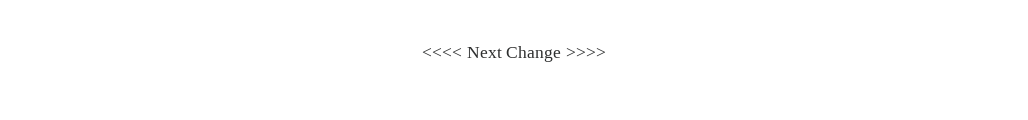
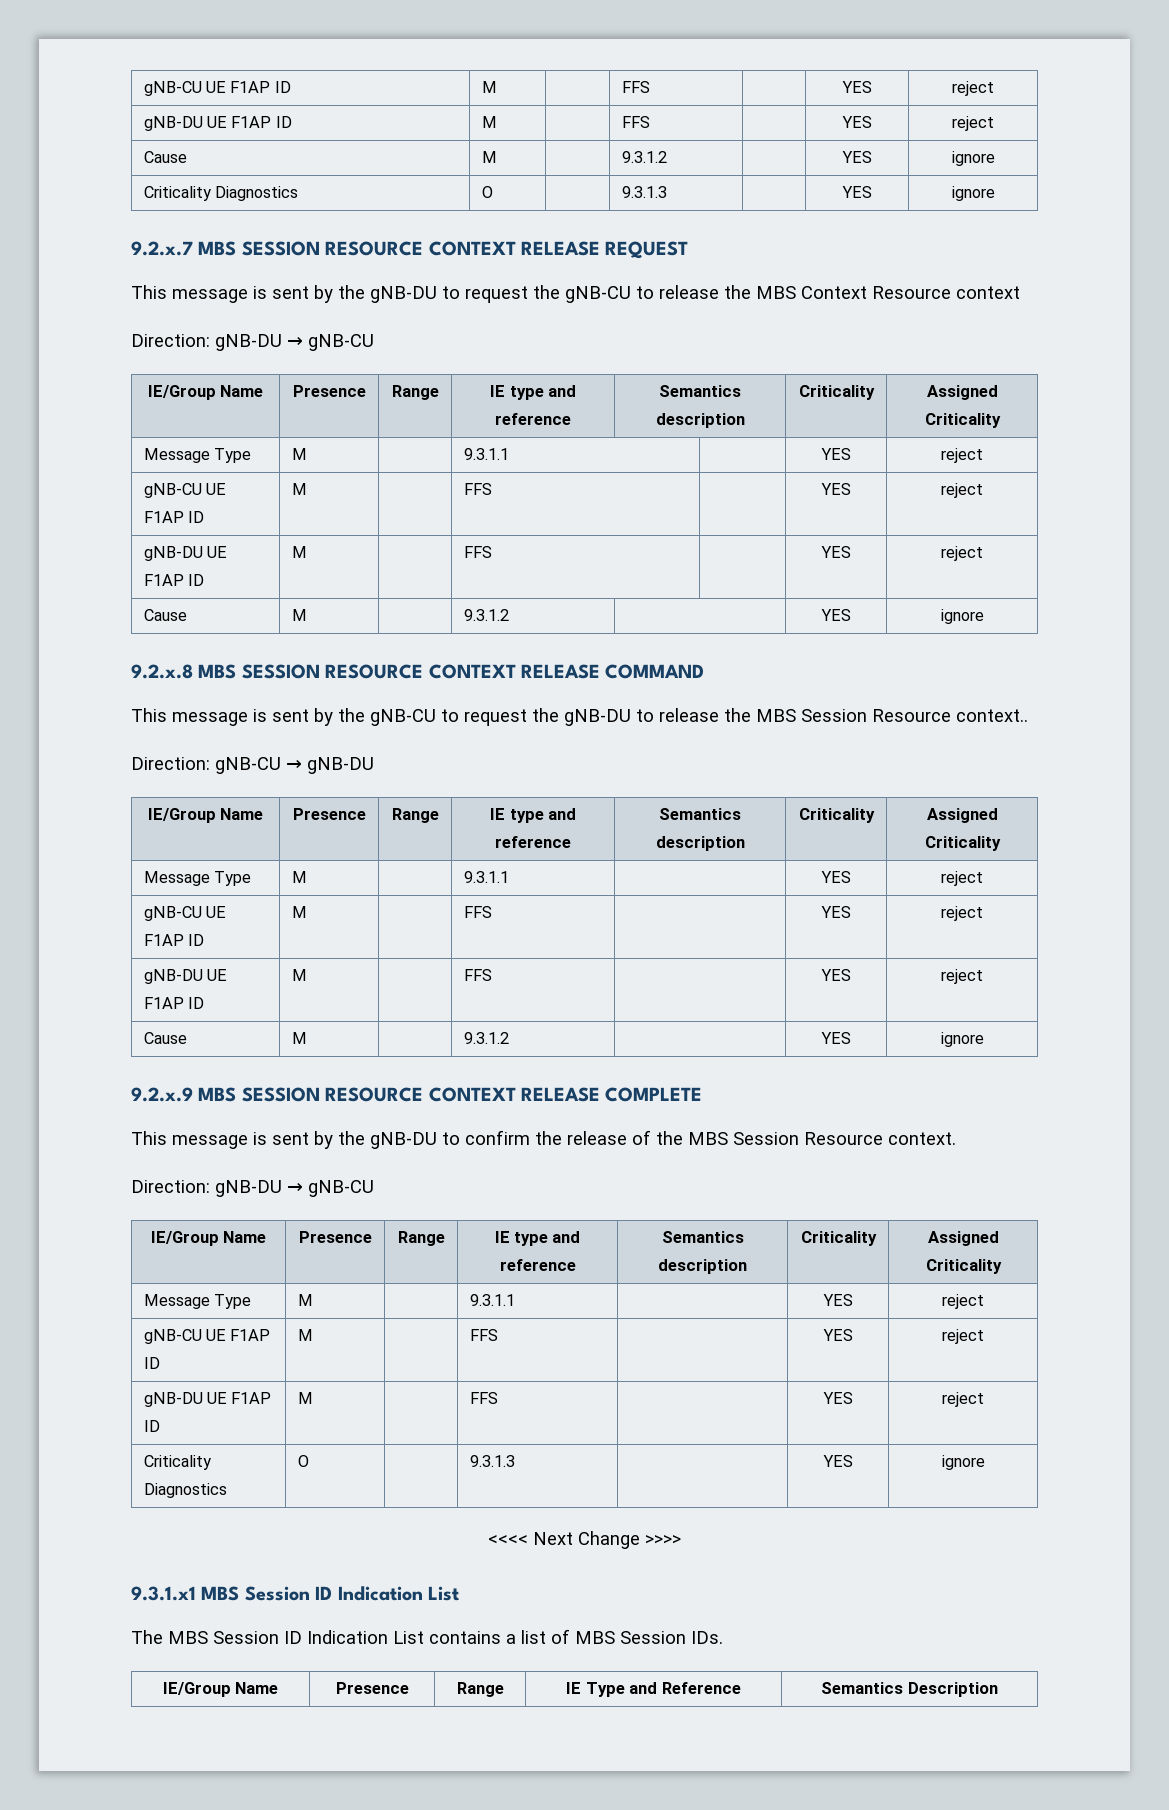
[421,46,607,62] <<<< Next Change >>>> -> [143,81,291,96] [481,81,497,93] [621,81,650,93] [841,81,872,93] [952,81,994,96] [143,116,292,131] [481,116,497,128] [621,116,650,128] [841,116,872,128] [952,116,994,131] [143,151,187,163] [481,151,497,163] [621,151,667,163] [841,151,872,163] [951,151,995,166] [143,186,298,201] [481,186,493,198] [621,186,667,198] [841,186,872,198] [951,186,995,201] [131,241,689,259] [131,285,1020,303] [131,334,374,351] [147,385,264,400] [292,385,366,397] [391,385,439,400] [490,385,576,400] [495,413,571,425] [659,385,741,397] [655,413,745,428] [798,385,875,400] [926,385,998,400] [924,413,1001,428] [143,448,251,463] [291,448,307,460] [463,448,509,460] [820,448,851,460] [941,448,983,463] [143,483,226,498] [143,511,204,523] [291,483,307,495] [463,483,492,495] [820,483,851,495] [941,483,983,498] [143,546,227,561] [143,574,204,586] [291,546,307,558] [463,546,492,558] [820,546,851,558] [941,546,983,561] [143,609,187,621] [291,609,307,621] [463,609,509,621] [820,609,851,621] [940,609,984,624] [131,664,705,679] [131,708,1028,726] [131,757,374,774] [147,808,264,823] [292,808,366,820] [391,808,439,823] [490,808,576,823] [495,836,571,848] [659,808,741,820] [655,836,745,851] [798,808,875,823] [926,808,998,823] [924,836,1001,851] [143,871,251,886] [291,871,307,883] [463,871,509,883] [820,871,851,883] [941,871,983,886] [143,906,226,921] [143,934,204,946] [291,906,307,918] [463,906,492,918] [820,906,851,918] [941,906,983,921] [143,969,227,984] [143,997,204,1009] [291,969,307,981] [463,969,492,981] [820,969,851,981] [941,969,983,984] [143,1032,187,1044] [291,1032,307,1044] [463,1032,509,1044] [820,1032,851,1044] [940,1032,984,1047] [131,1087,703,1102] [131,1130,956,1149] [131,1180,374,1197] [150,1231,267,1246] [298,1231,372,1243] [397,1231,445,1246] [494,1231,581,1246] [499,1259,576,1271] [661,1231,744,1243] [658,1259,747,1274] [800,1231,877,1246] [927,1231,999,1246] [925,1259,1002,1274] [143,1294,251,1309] [297,1294,313,1306] [469,1294,515,1306] [822,1294,853,1306] [942,1294,984,1309] [143,1329,271,1344] [143,1357,160,1369] [297,1329,313,1341] [469,1329,498,1341] [822,1329,853,1341] [942,1329,984,1344] [143,1392,272,1407] [143,1420,160,1432] [297,1392,313,1404] [469,1392,498,1404] [822,1392,853,1404] [942,1392,984,1407] [143,1455,211,1470] [143,1483,227,1498] [297,1455,309,1467] [469,1455,515,1467] [822,1455,853,1467] [941,1455,985,1470] [488,1531,681,1549] [131,1586,459,1601] [131,1629,723,1644] [162,1682,279,1697] [335,1682,409,1694] [456,1682,504,1697] [566,1682,741,1697] [821,1682,998,1697] gNB-CU UE F1AP ID | M | | FFS | | YES | reject // gNB-DU UE F1AP ID | M | | FFS | | YES | reject // Cause | M | | 9.3.1.2 | | YES | ignore // Criticality Diagnostics | O | | 9.3.1.3 | | YES | ignore // 9.2.x.7 MBS SESSION RESOURCE CONTEXT RELEASE REQUEST // This message is sent by the gNB-DU to request the gNB-CU to release the MBS Context Resource context // Direction: gNB-DU → gNB-CU // IE/Group Name | Presence | Range | IE type and reference | Semantics description | Criticality | Assigned Criticality // Message Type | M | | 9.3.1.1 | | YES | reject // gNB-CU UE F1AP ID | M | | FFS | | YES | reject // gNB-DU UE F1AP ID | M | | FFS | | YES | reject // Cause | M | | 9.3.1.2 | | YES | ignore // 9.2.x.8 MBS SESSION RESOURCE CONTEXT RELEASE COMMAND // This message is sent by the gNB-CU to request the gNB-DU to release the MBS Session Resource context.. // Direction: gNB-CU → gNB-DU // IE/Group Name | Presence | Range | IE type and reference | Semantics description | Criticality | Assigned Criticality // Message Type | M | | 9.3.1.1 | | YES | reject // gNB-CU UE F1AP ID | M | | FFS | | YES | reject // gNB-DU UE F1AP ID | M | | FFS | | YES | reject // Cause | M | | 9.3.1.2 | | YES | ignore // 9.2.x.9 MBS SESSION RESOURCE CONTEXT RELEASE COMPLETE // This message is sent by the gNB-DU to confirm the release of the MBS Session Resource context. // Direction: gNB-DU → gNB-CU // IE/Group Name | Presence | Range | IE type and reference | Semantics description | Criticality | Assigned Criticality // Message Type | M | | 9.3.1.1 | | YES | reject // gNB-CU UE F1AP ID | M | | FFS | | YES | reject // gNB-DU UE F1AP ID | M | | FFS | | YES | reject // Criticality Diagnostics | O | | 9.3.1.3 | | YES | ignore // <<<< Next Change >>>> // 9.3.1.x1 MBS Session ID Indication List // The MBS Session ID Indication List contains a list of MBS Session IDs. // IE/Group Name | Presence | Range | IE Type and Reference | Semantics Description

